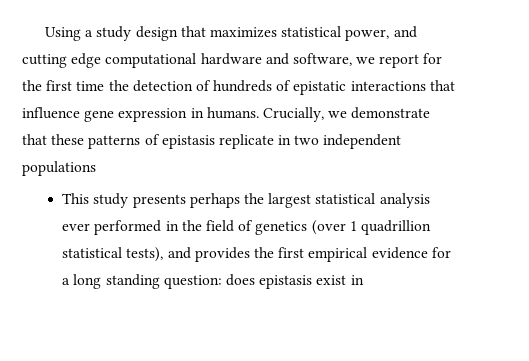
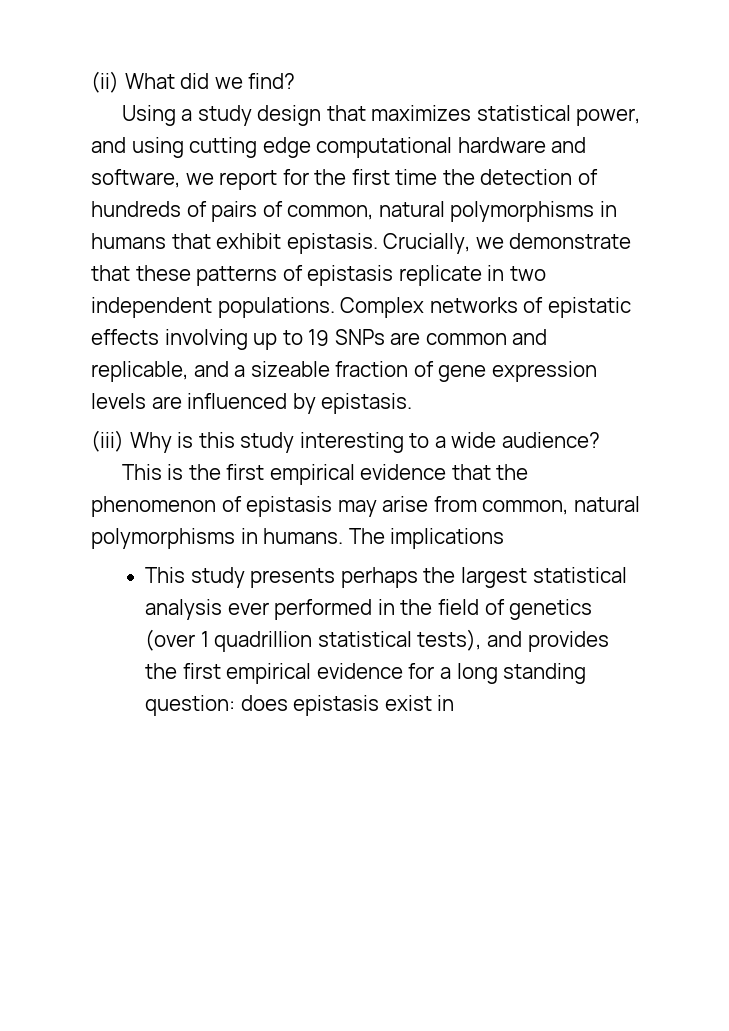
(45, 34) none -> [91,71,296,93] (ii) What did we find? //
(417, 32) none -> [131,137,184,158] using
[293,80,455,95] [22,107,259,122] epistatic interactions that influence gene expression in humans. -> [211,201,617,222] [91,233,378,254] pairs of common, natural polymorphisms in humans that exhibit epistasis.
[22,161,96,176] populations -> [217,297,631,318] [91,329,548,350] [91,361,597,382] [91,393,413,414] [91,430,600,453] [121,464,529,485] [91,496,640,517] [91,528,505,549] populations. Complex networks of epistatic effects involving up to 19 SNPs are common and replicable, and a sizeable fraction of gene expression levels are influenced by epistasis. // (iii) Why is this study interesting to a wide audience? // This is the first empirical evidence that the phenomenon of epistasis may arise from common, natural polymorphisms in humans. The implications

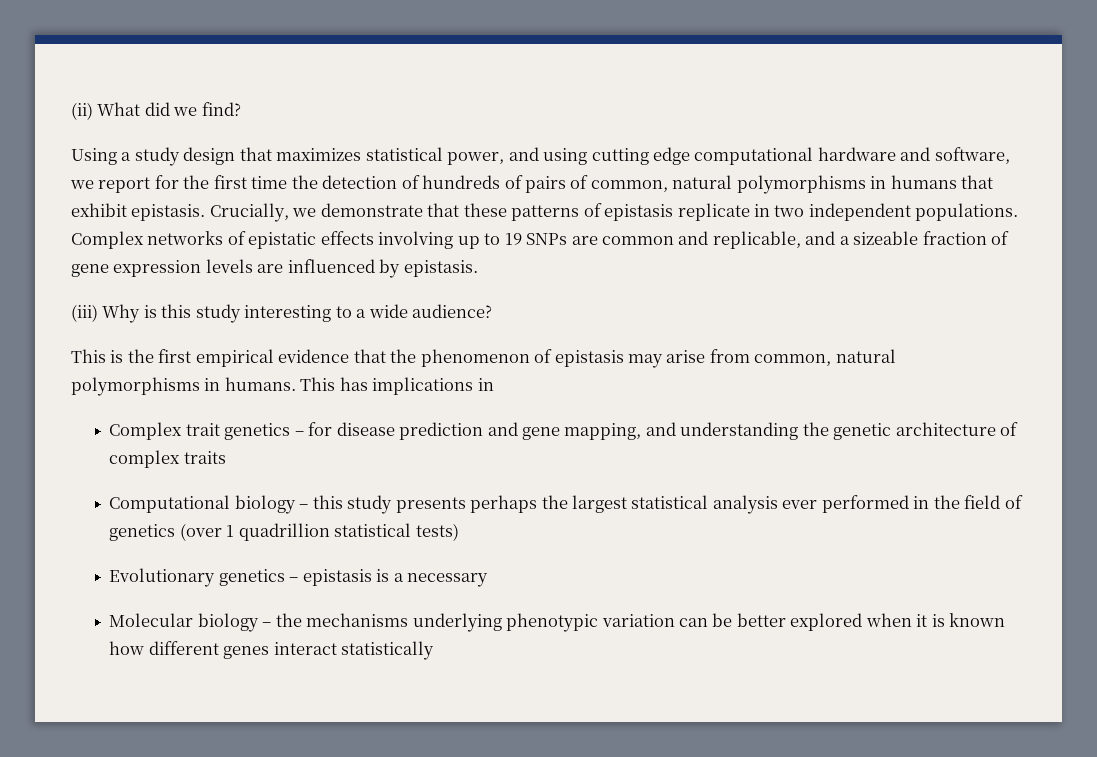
[348,528,385,544] The -> [300,377,368,391] This has
[145,567,186,583] // This -> [477,378,494,391] [109,422,1019,440] [109,450,226,468] [109,495,343,514] in // Complex trait genetics – for disease prediction and gene mapping, and understanding the genetic architecture of complex traits // Computational biology – this
[417,629,609,652] [145,663,587,684] [145,695,455,716] tests), and provides the first empirical evidence for a long standing question: does epistasis exist in -> [415,523,459,541] [109,568,489,587] [109,613,1006,632] [109,641,435,660] tests) // Evolutionary genetics – epistasis is a necessary // Molecular biology – the mechanisms underlying phenotypic variation can be better explored when it is known how different genes interact statistically

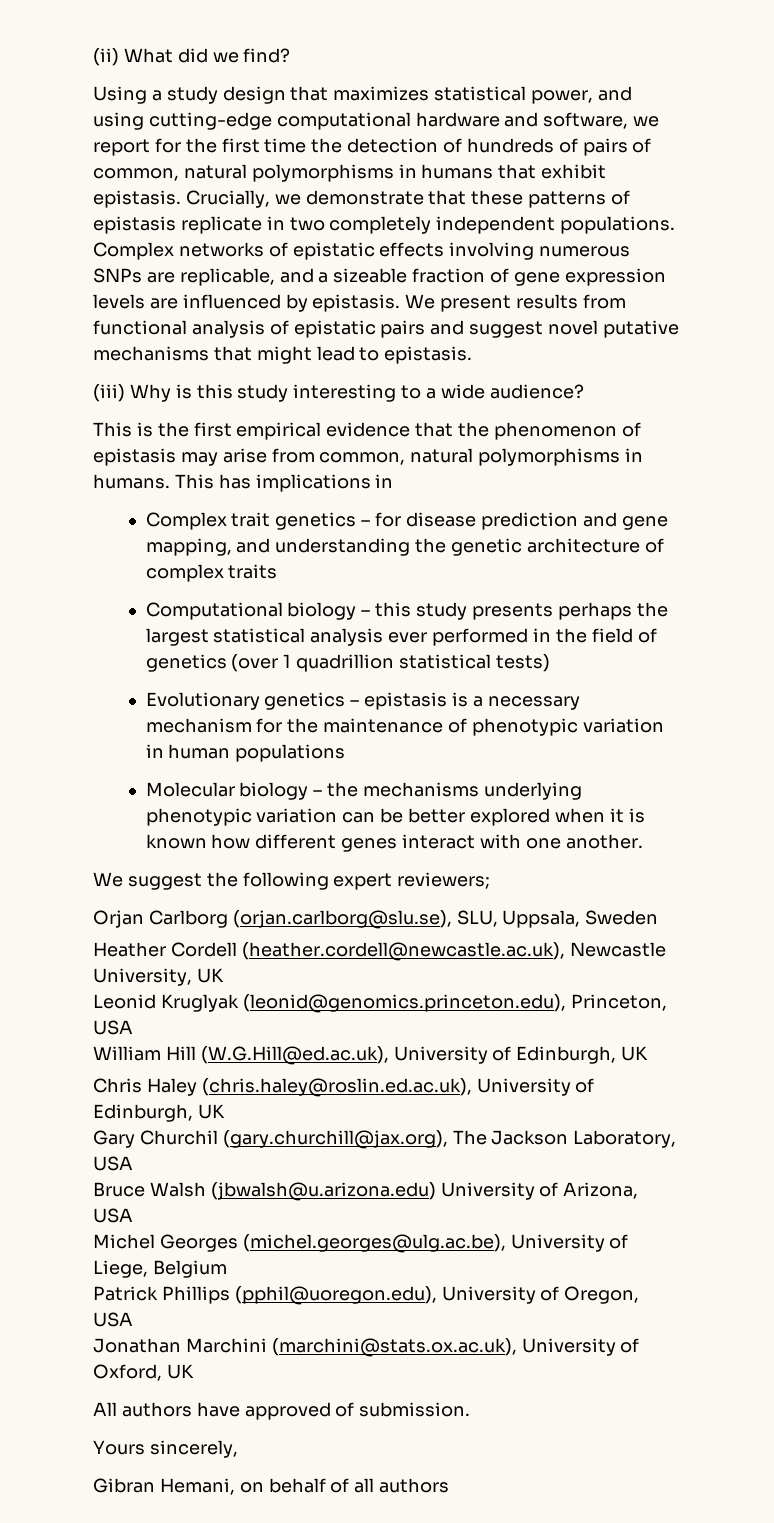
[591,147,691,165] cutting edge -> [148,112,272,130] cutting-edge
(805, 211) none -> [329,216,432,234] completely
[457,231,709,249] up to 19 SNPs are common and -> [539,246,631,257] [93,268,175,283] numerous SNPs are
(478, 268) none -> [405,294,626,312] [93,320,679,338] [93,346,473,364] We present results from functional analysis of epistatic pairs and suggest novel putative mechanisms that might lead to epistasis.
(489, 580) none -> [145,718,664,736] [145,744,346,762] mechanism for the maintenance of phenotypic variation in human populations
[341,641,435,660] statistically -> [479,834,643,849] [93,872,491,890] [93,910,659,929] [93,942,666,961] [93,968,224,986] [93,994,667,1013] [93,1020,133,1035] [93,1046,649,1065] [93,1078,595,1097] [93,1104,225,1122] [93,1130,677,1149] [93,1156,133,1171] [93,1182,639,1201] [93,1208,133,1223] [93,1234,629,1253] [93,1260,227,1278] [93,1286,640,1305] [93,1312,133,1327] [93,1338,640,1357] [93,1364,194,1381] [93,1402,471,1420] [93,1440,238,1458] [93,1478,450,1495] with one another. // We suggest the following expert reviewers; // Orjan Carlborg (orjan.carlborg@slu.se), SLU, Uppsala, Sweden // Heather Cordell (heather.cordell@newcastle.ac.uk), Newcastle University, UK // Leonid Kruglyak (leonid@genomics.princeton.edu), Princeton, USA // William Hill (W.G.Hill@ed.ac.uk), University of Edinburgh, UK // Chris Haley (chris.haley@roslin.ed.ac.uk), University of Edinburgh, UK // Gary Churchil (gary.churchill@jax.org), The Jackson Laboratory, USA // Bruce Walsh (jbwalsh@u.arizona.edu) University of Arizona, USA // Michel Georges (michel.georges@ulg.ac.be), University of Liege, Belgium // Patrick Phillips (pphil@uoregon.edu), University of Oregon, USA // Jonathan Marchini (marchini@stats.ox.ac.uk), University of Oxford, UK // All authors have approved of submission. // Yours sincerely, // Gibran Hemani, on behalf of all authors

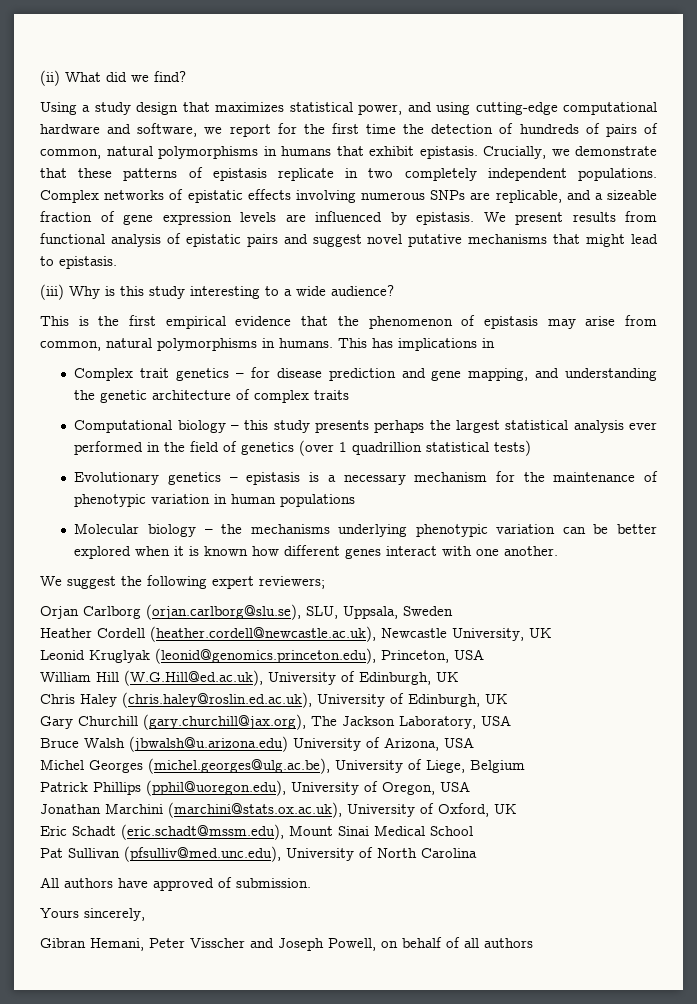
[139,1130,218,1145] Churchil -> [78,716,138,726] Churchill
(194, 1371) none -> [40,824,473,840] [40,846,477,862] // Eric Schadt (eric.schadt@mssm.edu), Mount Sinai Medical School // Pat Sullivan (pfsulliv@med.unc.edu), University of North Carolina
(235, 1486) none -> [149,938,376,951] Peter Visscher and Joseph Powell,

